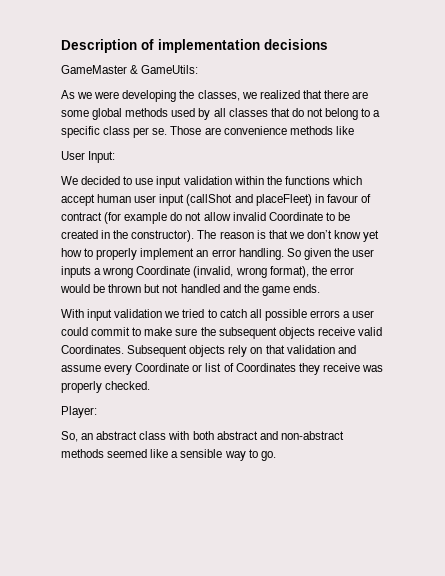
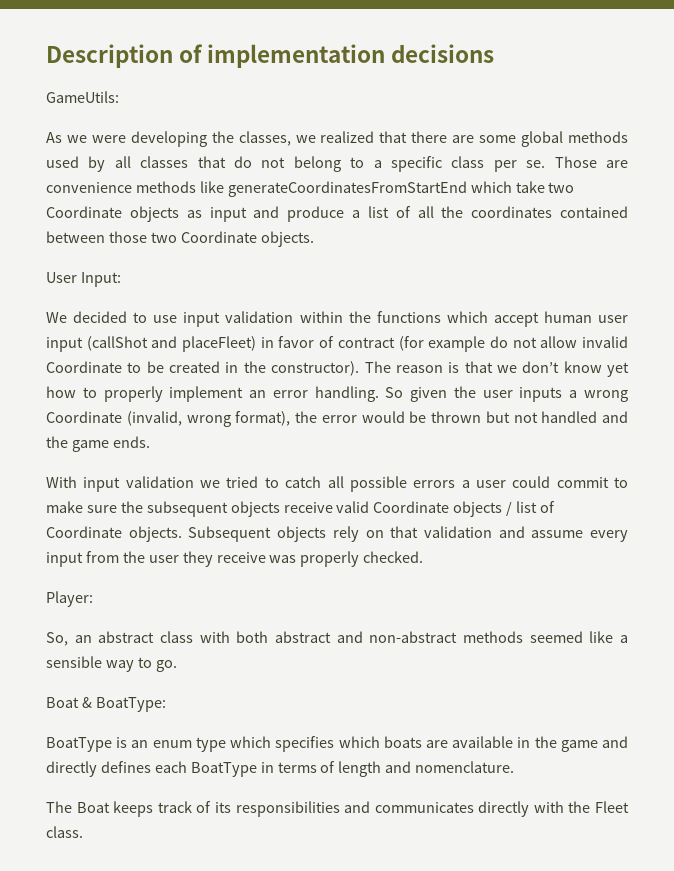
[61,65,139,74] GameMaster & -> (495, 53) none
(354, 130) none -> [227,181,575,197] [46,206,628,222] [46,231,314,247] generateCoordinatesFromStartEnd which take two Coordinate objects as input and produce a list of all the coordinates contained between those two Coordinate objects.
[326,194,358,203] favour -> [278,336,315,348] favor
[61,345,124,354] Coordinates. -> [373,501,556,517] [46,526,182,542] Coordinate objects / list of Coordinate objects.
[135,363,296,372] Coordinate or list of Coordinates -> [46,551,179,567] input from the user
(276, 456) none -> [46,697,166,712] [46,736,628,752] [46,761,515,777] [46,801,629,817] [46,826,83,838] // Boat & BoatType: // BoatType is an enum type which specifies which boats are available in the game and directly defines each BoatType in terms of length and nomenclature. // The Boat keeps track of its responsibilities and communicates directly with the Fleet class.

